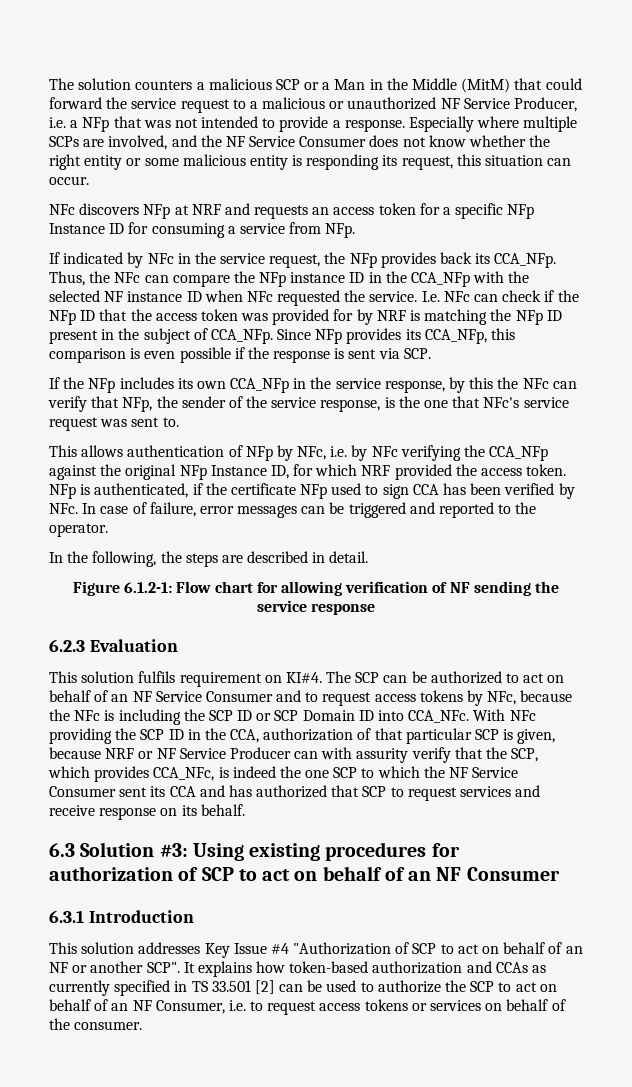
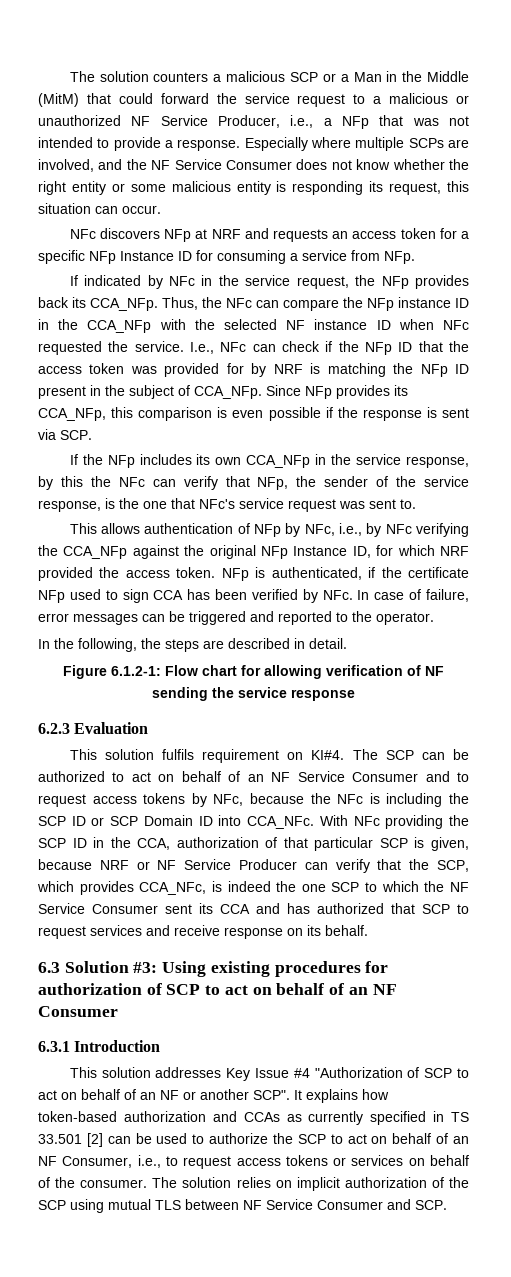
[49,117,66,128] i.e. -> [290,115,314,128] i.e.,
[421,291,440,302] I.e. -> [190,342,214,354] I.e.,
[330,446,348,457] i.e. -> [339,523,363,536] i.e.,
[321,747,409,763] with assurity -> (328, 866) none
[228,1000,246,1011] i.e. -> [137,1155,161,1168] i.e.,
(143, 1025) none -> [152,1177,470,1191] [38,1199,447,1213] The solution relies on implicit authorization of the SCP using mutual TLS between NF Service Consumer and SCP.

